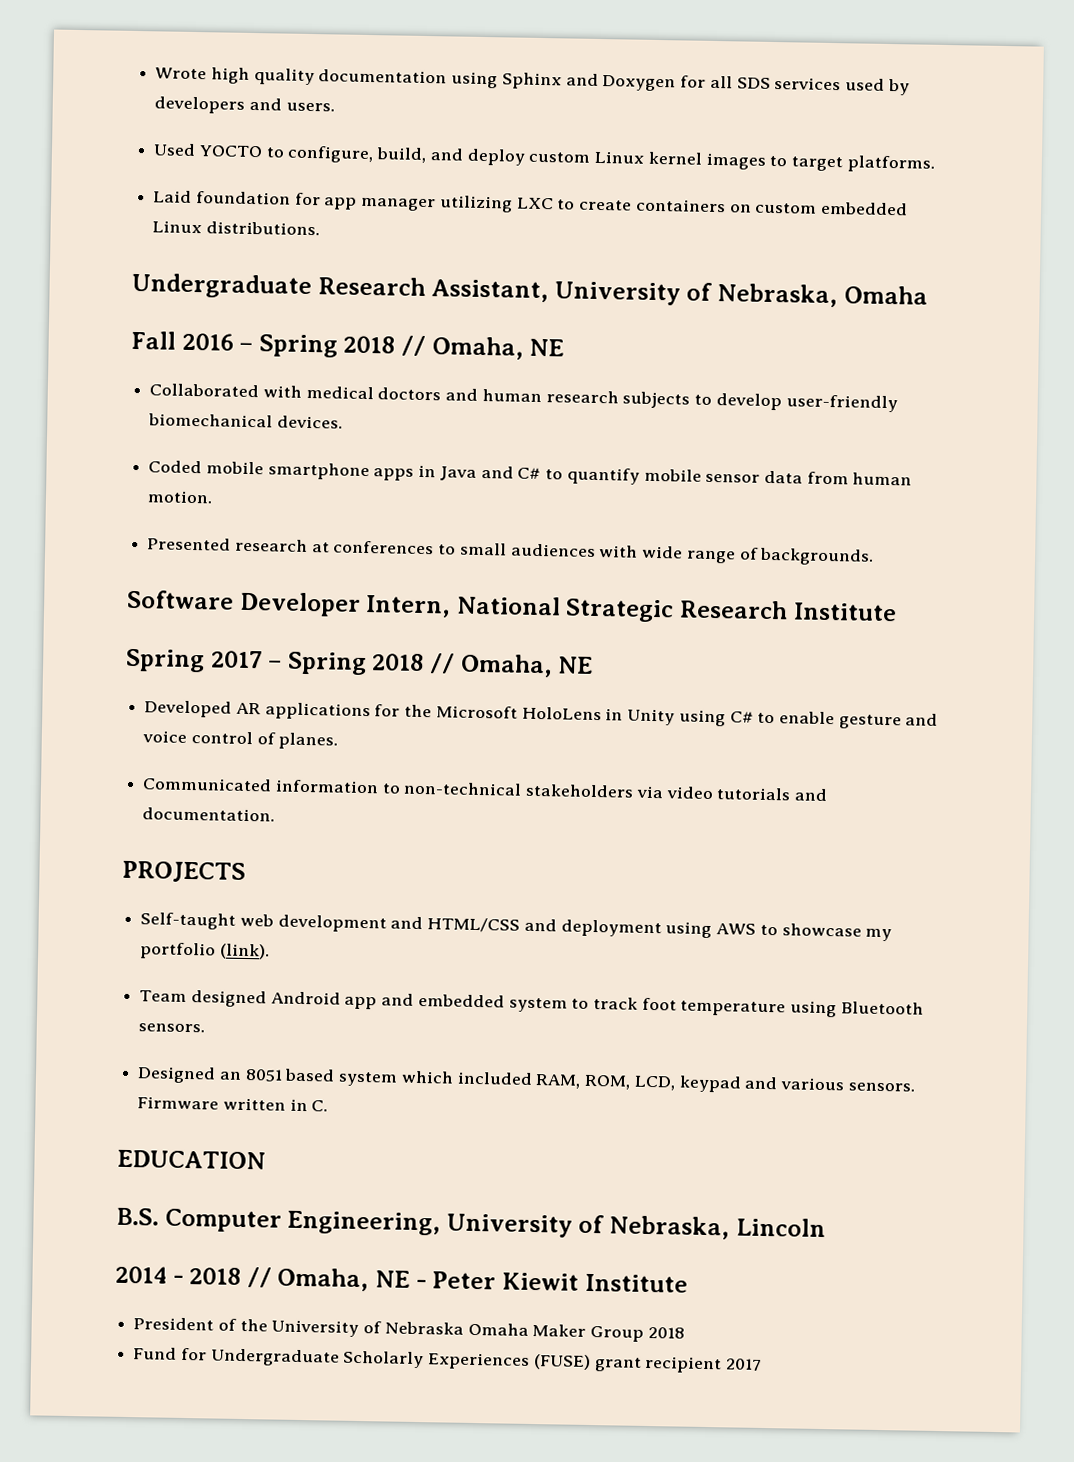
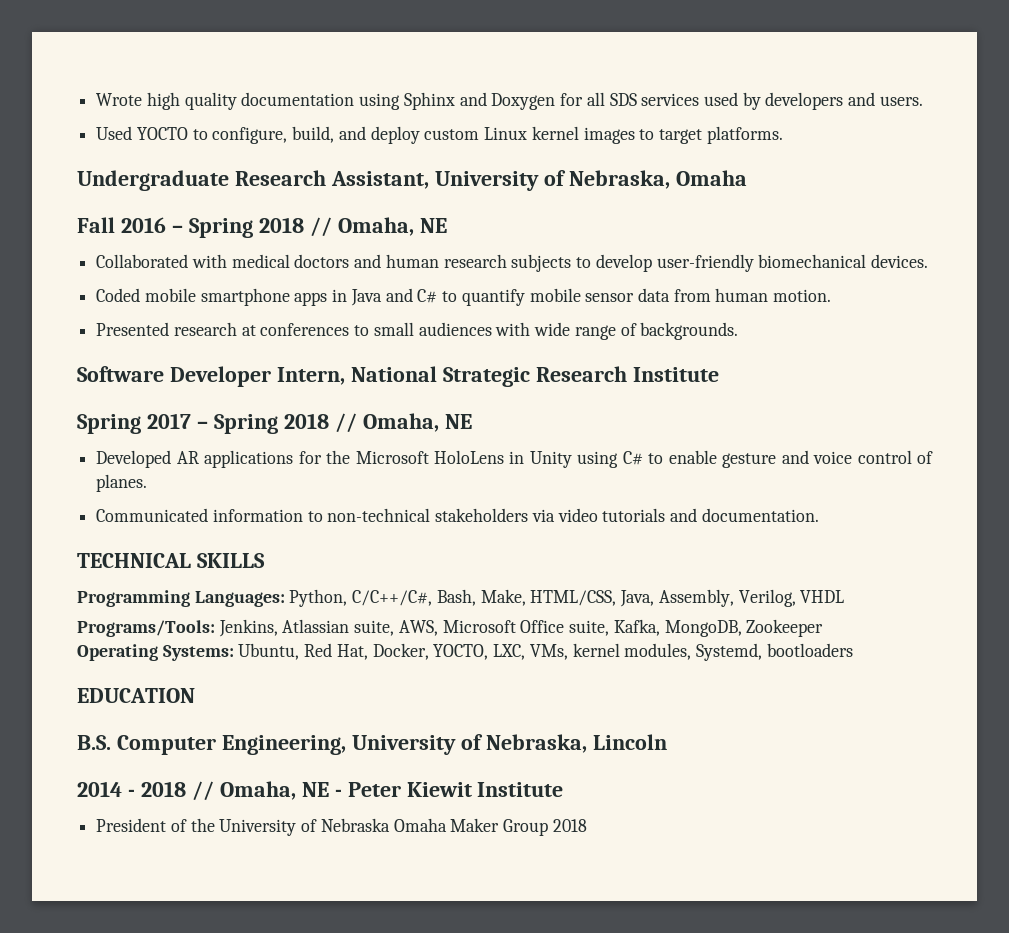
[153,190,908,216] [152,220,320,236] // Laid foundation for app manager utilizing LXC to create containers on custom embedded Linux distributions. -> (783, 135) none
[122,860,246,883] [140,912,893,942] [140,942,270,960] [139,990,924,1018] [138,1023,206,1033] [137,1066,915,1093] [137,1096,329,1112] PROJECTS // Self-taught web development and HTML/CSS and deployment using AWS to showcase my portfolio (link). // Team designed Android app and embedded system to track foot temperature using Bluetooth sensors. // Designed an 8051 based system which included RAM, ROM, LCD, keypad and various sensors. Firmware written in C. -> [77,553,265,568] [77,589,845,607] [77,619,824,637] [77,643,853,661] TECHNICAL SKILLS // Programming Languages: Python, C/C++/C#, Bash, Make, HTML/CSS, Java, Assembly, Verilog, VHDL // Programs/Tools: Jenkins, Atlassian suite, AWS, Microsoft Office suite, Kafka, MongoDB, Zookeeper // Operating Systems: Ubuntu, Red Hat, Docker, YOCTO, LXC, VMs, kernel modules, Systemd, bootloaders
[133,1347,763,1374] // Fund for Undergraduate Scholarly Experiences (FUSE) grant recipient 2017 -> (587, 825) none

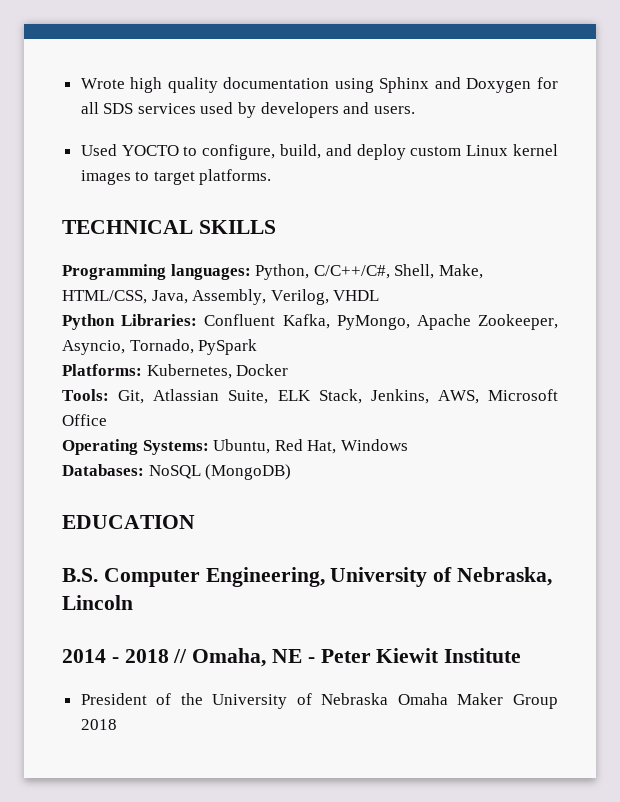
[77,170,747,191] [77,217,447,238] [96,254,928,272] [96,288,832,306] [96,322,739,340] [77,366,719,387] [77,413,472,434] [96,450,934,468] [96,474,148,492] [96,508,819,522] // Undergraduate Research Assistant, University of Nebraska, Omaha // Fall 2016 – Spring 2018 // Omaha, NE // Collaborated with medical doctors and human research subjects to develop user-friendly biomechanical devices. // Coded mobile smartphone apps in Java and C# to quantify mobile sensor data from human motion. // Presented research at conferences to small audiences with wide range of backgrounds. // Software Developer Intern, National Strategic Research Institute // Spring 2017 – Spring 2018 // Omaha, NE // Developed AR applications for the Microsoft HoloLens in Unity using C# to enable gesture and voice control of planes. // Communicated information to non-technical stakeholders via video tutorials and documentation. -> (272, 177) none
[194,591,285,607] Languages: -> [170,264,251,280] languages:
[436,589,476,606] Bash, -> [394,264,435,279] Shell,
[77,619,395,637] Programs/Tools: Jenkins, Atlassian suite, -> [62,314,558,330] [62,339,258,355] [62,364,289,379] [62,389,429,404] Python Libraries: Confluent Kafka, PyMongo, Apache Zookeeper, Asyncio, Tornado, PySpark // Platforms: Kubernetes, Docker // Tools: Git, Atlassian Suite, ELK Stack, Jenkins,
[569,619,824,637] suite, Kafka, MongoDB, Zookeeper -> (107, 420) none
[372,643,853,661] Docker, YOCTO, LXC, VMs, kernel modules, Systemd, bootloaders -> [340,439,408,451] [62,464,292,480] Windows // Databases: NoSQL (MongoDB)

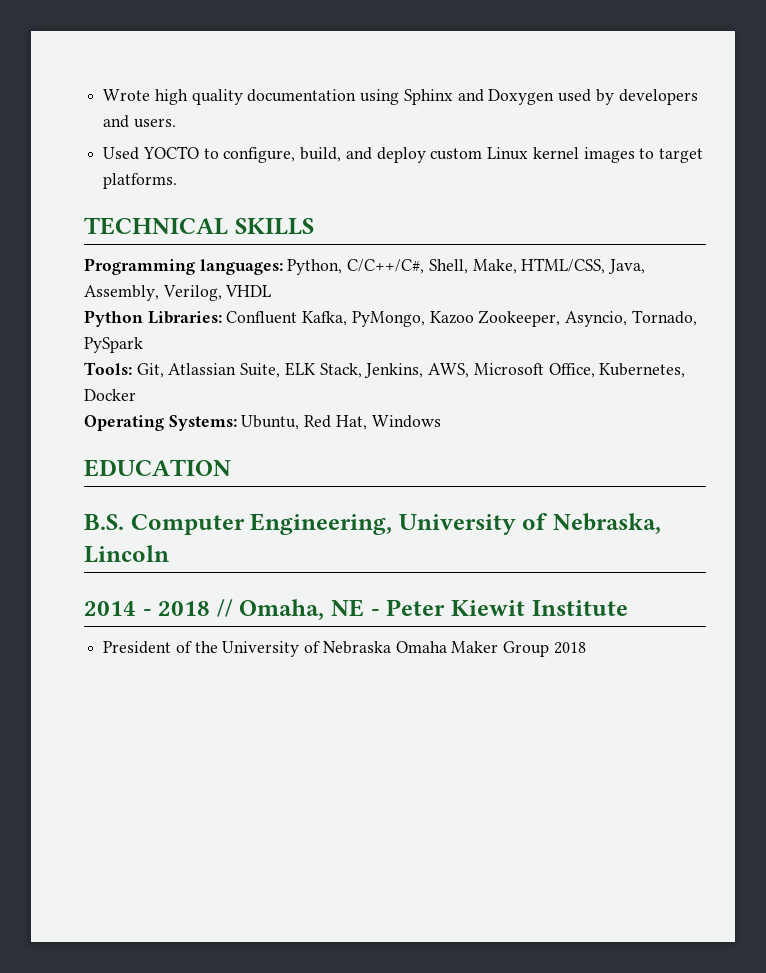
[537,77,559,89] [80,102,196,114] for all SDS services -> (555, 97) none
[416,314,471,330] Apache -> [429,311,474,324] Kazoo
[62,364,289,379] // Platforms: Kubernetes, Docker -> (143, 345) none
[62,414,107,426] Office -> [548,363,686,378] [84,389,136,401] Office, Kubernetes, Docker
[62,464,292,480] // Databases: NoSQL (MongoDB) -> (441, 421) none

